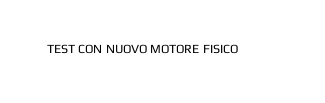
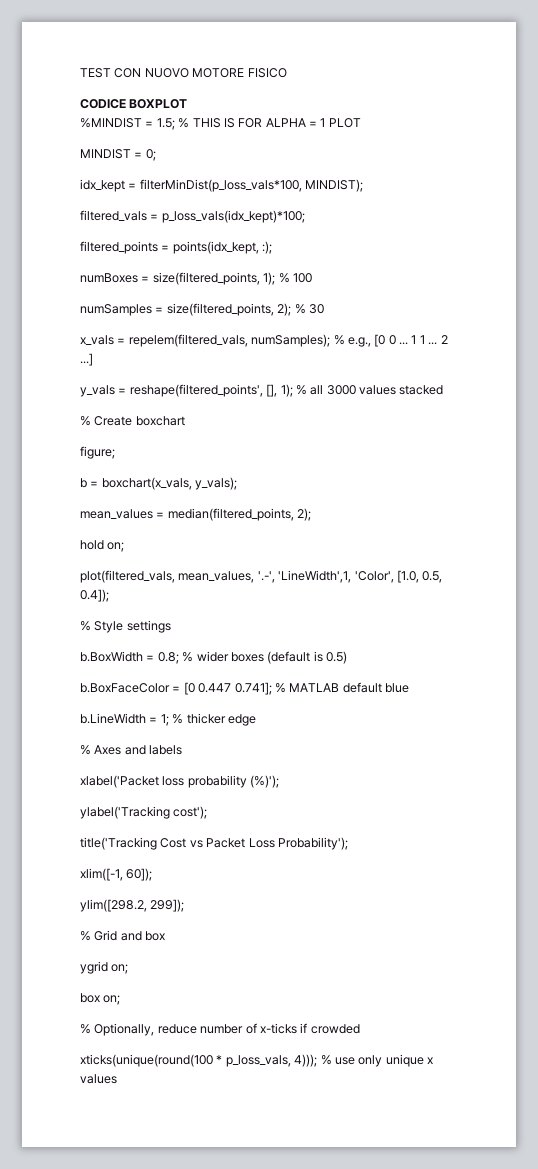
(238, 49) none -> [80,99,188,109] [80,118,361,130] [80,149,156,161] [80,179,364,192] [80,210,305,223] [80,241,273,254] [80,272,312,285] [80,303,324,316] [80,334,448,347] [80,353,93,366] [80,384,444,397] [80,416,185,426] [80,446,115,459] [80,477,238,490] [80,508,312,521] [80,540,125,552] [80,570,443,583] [80,589,109,602] [80,620,171,633] [80,651,347,664] [80,682,409,695] [80,713,256,726] [80,745,183,755] [80,775,280,788] [80,806,208,819] [80,837,348,850] [80,868,153,881] [80,899,185,912] [80,930,166,941] [80,961,129,974] [80,993,121,1005] [80,1023,360,1036] [80,1054,433,1067] [80,1074,117,1084] // CODICE BOXPLOT // %MINDIST = 1.5; % THIS IS FOR ALPHA = 1 PLOT // MINDIST = 0; // idx_kept = filterMinDist(p_loss_vals*100, MINDIST); // filtered_vals = p_loss_vals(idx_kept)*100; // filtered_points = points(idx_kept, :); // numBoxes = size(filtered_points, 1); % 100 // numSamples = size(filtered_points, 2); % 30 // x_vals = repelem(filtered_vals, numSamples); % e.g., [0 0 ... 1 1 ... 2 ...] // y_vals = reshape(filtered_points', [], 1); % all 3000 values stacked // % Create boxchart // figure; // b = boxchart(x_vals, y_vals); // mean_values = median(filtered_points, 2); // hold on; // plot(filtered_vals, mean_values, '.-', 'LineWidth',1, 'Color', [1.0, 0.5, 0.4]); // % Style settings // b.BoxWidth = 0.8; % wider boxes (default is 0.5) // b.BoxFaceColor = [0 0.447 0.741]; % MATLAB default blue // b.LineWidth = 1; % thicker edge // % Axes and labels // xlabel('Packet loss probability (%)'); // ylabel('Tracking cost'); // title('Tracking Cost vs Packet Loss Probability'); // xlim([-1, 60]); // ylim([298.2, 299]); // % Grid and box // ygrid on; // box on; // % Optionally, reduce number of x-ticks if crowded // xticks(unique(round(100 * p_loss_vals, 4))); % use only unique x values

